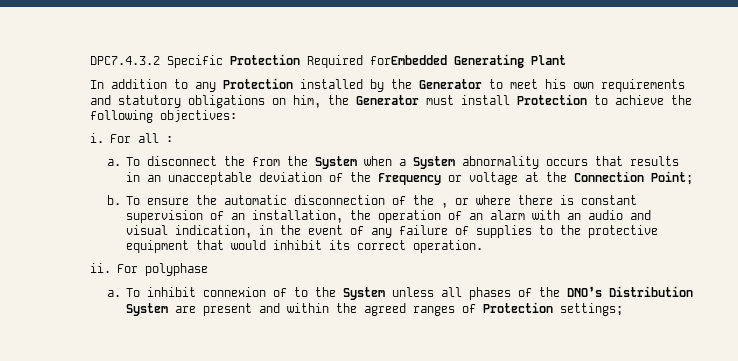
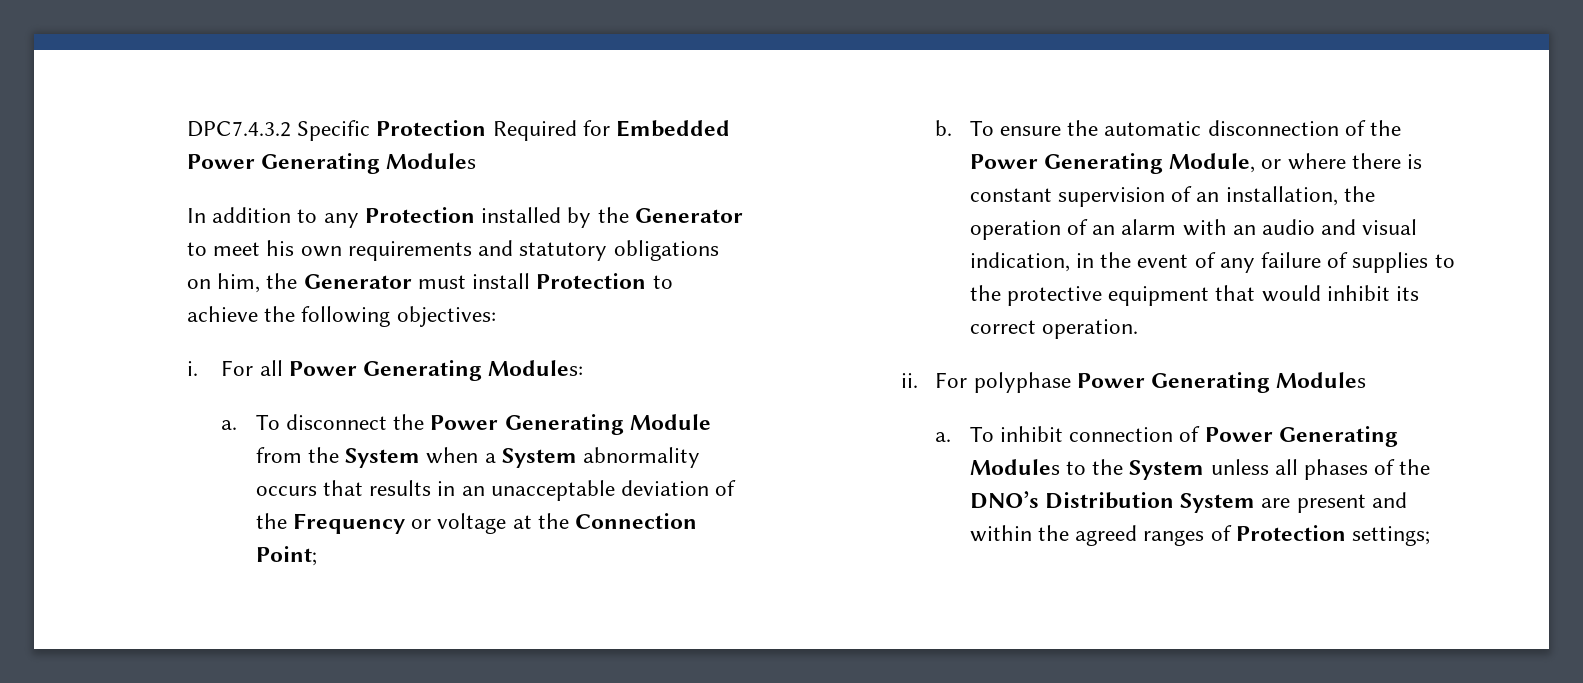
[370,54,567,68] forEmbedded Generating Plant -> [582,120,731,137] [187,153,477,174] for Embedded Power Generating Modules
[165,136,173,143] : -> [288,360,584,381] Power Generating Modules:
(246, 161) none -> [430,414,711,435] Power Generating Module
[441,203,449,208] , -> [969,153,1256,174] Power Generating Module,
(208, 269) none -> [1076,372,1367,393] Power Generating Modules
[203,287,288,297] connexion of -> [1069,426,1398,447] [969,459,1060,475] connection of Power Generating Modules

